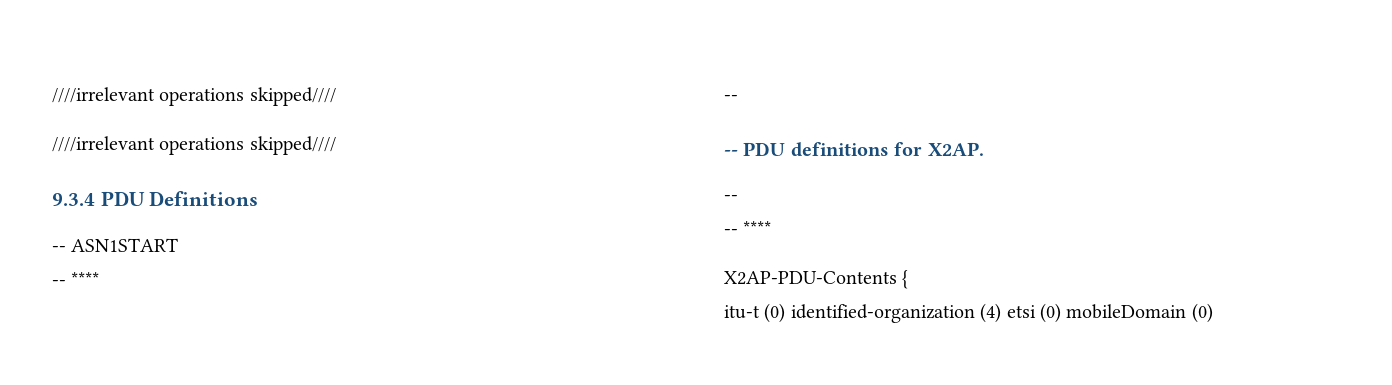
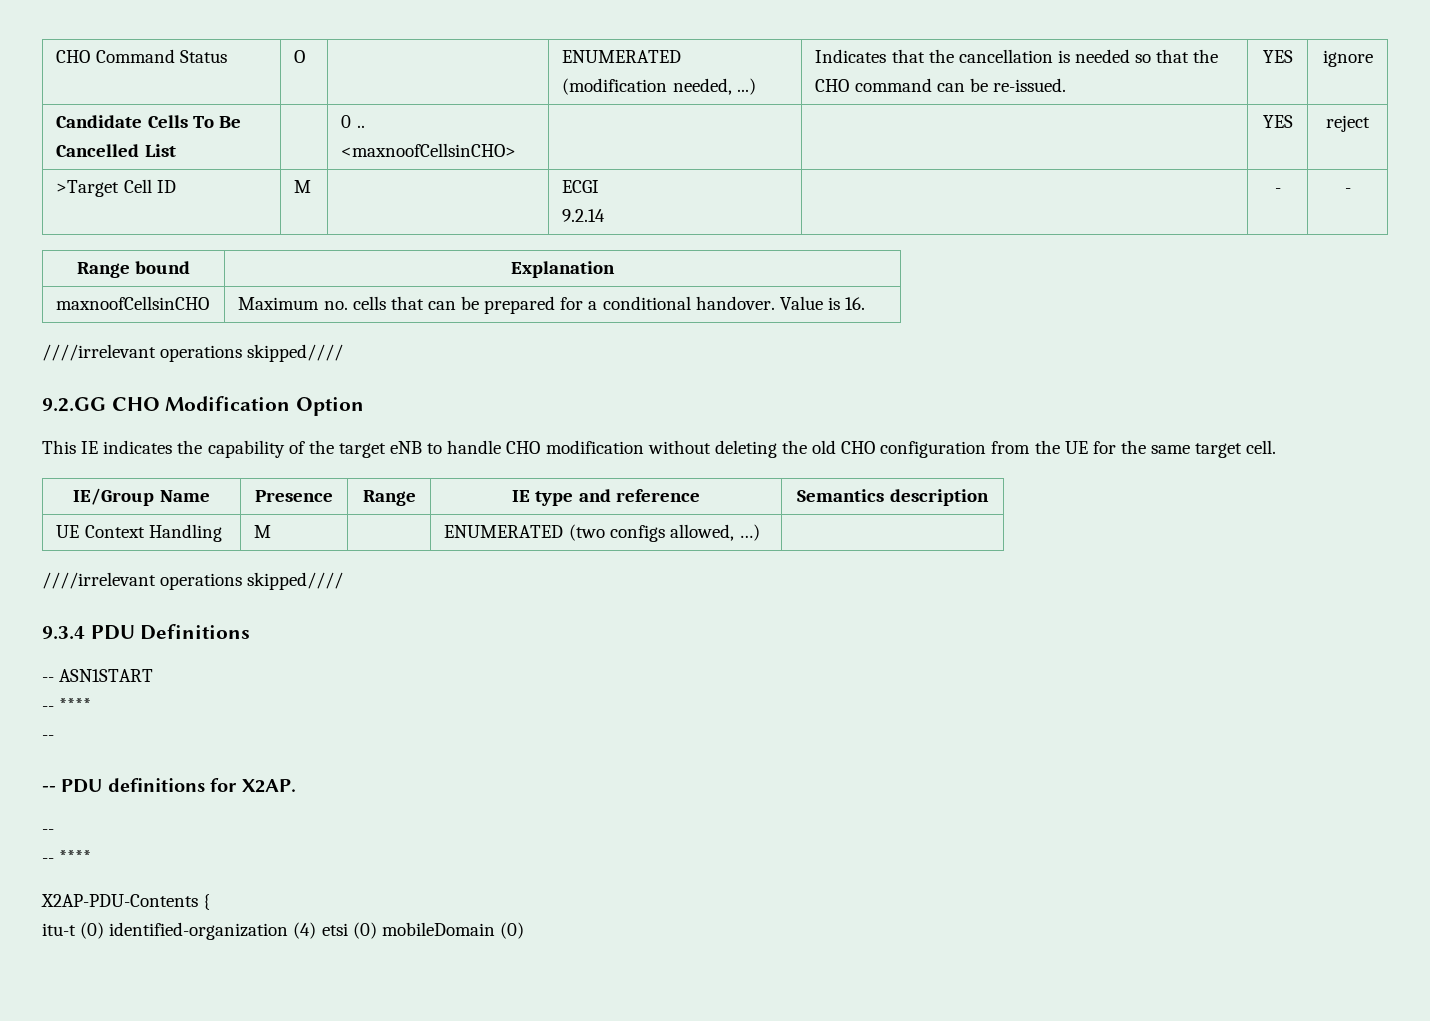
[52,87,336,106] ////irrelevant operations skipped//// -> [56,49,227,63] [294,50,306,63] [562,50,682,63] [562,78,756,95] [815,49,1219,63] [815,78,1066,92] [1262,50,1293,63] [1322,50,1373,67] [56,115,241,128] [56,144,176,157] [341,115,365,128] [341,143,517,157] [1262,115,1293,128] [1326,115,1370,132] [56,179,176,197] [294,180,312,193] [562,180,600,193] [562,209,606,222] [1274,188,1281,193] [1344,188,1351,193] [76,261,191,278] [511,261,615,278] [56,296,210,310] [238,296,866,314] [42,344,344,362] [42,396,365,416] [42,440,1277,458] [73,488,210,506] [255,490,333,502] [362,490,416,506] [512,489,700,506] [797,489,989,506] [56,524,222,542] [254,525,272,538] [444,524,760,542] CHO Command Status | O | | ENUMERATED (modification needed, ...) | Indicates that the cancellation is needed so that the CHO command can be re-issued. | YES | ignore // Candidate Cells To Be Cancelled List | | 0 .. <maxnoofCellsinCHO> | | | YES | reject // >Target Cell ID | M | | ECGI // 9.2.14 | | - | - // Range bound | Explanation // maxnoofCellsinCHO | Maximum no. cells that can be prepared for a conditional handover. Value is 16. // ////irrelevant operations skipped//// // 9.2.GG CHO Modification Option // This IE indicates the capability of the target eNB to handle CHO modification without deleting the old CHO configuration from the UE for the same target cell. // IE/Group Name | Presence | Range | IE type and reference | Semantics description // UE Context Handling | M | | ENUMERATED (two configs allowed, …) |

